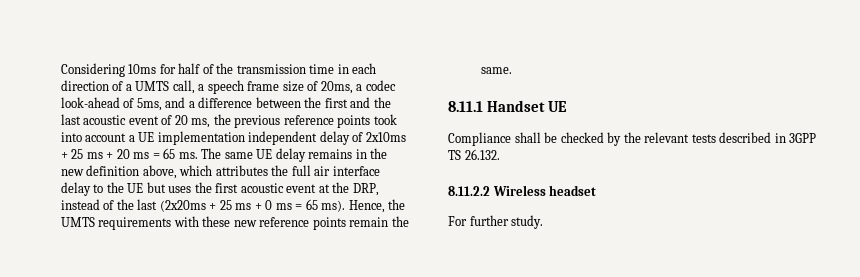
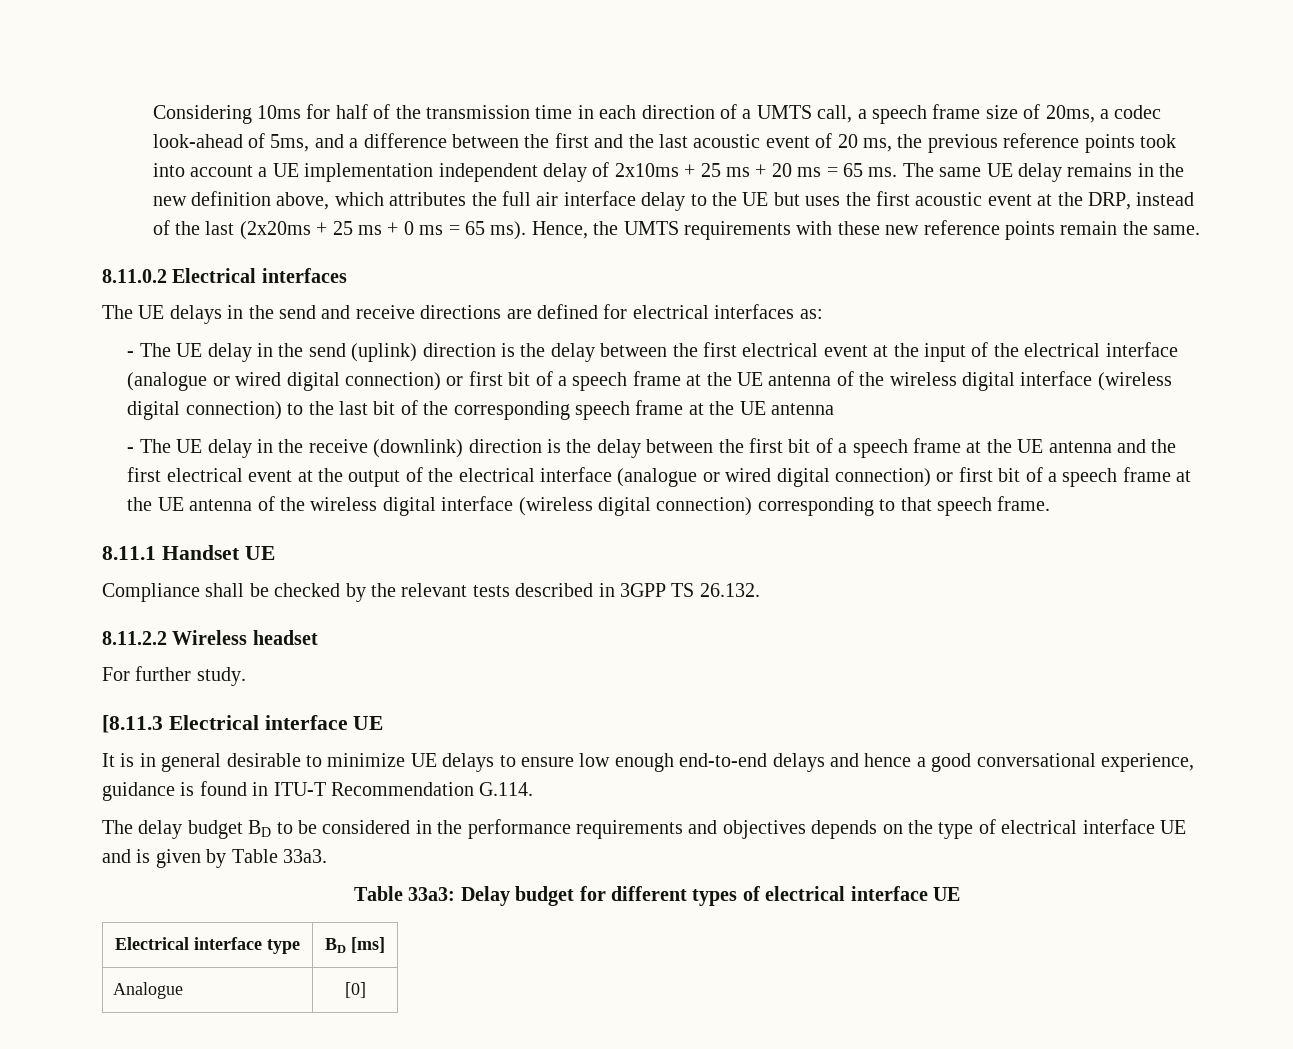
(512, 70) none -> [102,268,347,283] [102,304,823,324] [127,342,1178,362] [127,371,1172,391] [127,400,834,420] [127,438,1177,458] [127,467,1192,487] [127,496,1051,516] // 8.11.0.2 Electrical interfaces // The UE delays in the send and receive directions are defined for electrical interfaces as: // - The UE delay in the send (uplink) direction is the delay between the first electrical event at the input of the electrical interface (analogue or wired digital connection) or first bit of a speech frame at the UE antenna of the wireless digital interface (wireless digital connection) to the last bit of the corresponding speech frame at the UE antenna // - The UE delay in the receive (downlink) direction is the delay between the first bit of a speech frame at the UE antenna and the first electrical event at the output of the electrical interface (analogue or wired digital connection) or first bit of a speech frame at the UE antenna of the wireless digital interface (wireless digital connection) corresponding to that speech frame.
(544, 222) none -> [102,715,384,733] [102,753,1194,772] [102,781,534,801] [102,819,1186,839] [102,849,327,868] [354,886,960,906] [115,937,300,954] [325,937,385,953] [113,982,184,999] [344,982,366,998] // [8.11.3 Electrical interface UE // It is in general desirable to minimize UE delays to ensure low enough end-to-end delays and hence a good conversational experience, guidance is found in ITU-T Recommendation G.114. // The delay budget BD to be considered in the performance requirements and objectives depends on the type of electrical interface UE and is given by Table 33a3. // Table 33a3: Delay budget for different types of electrical interface UE // Electrical interface type | BD [ms] // Analogue | [0]

